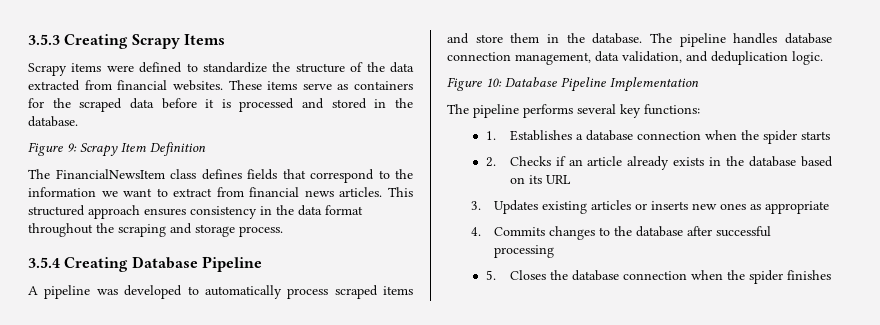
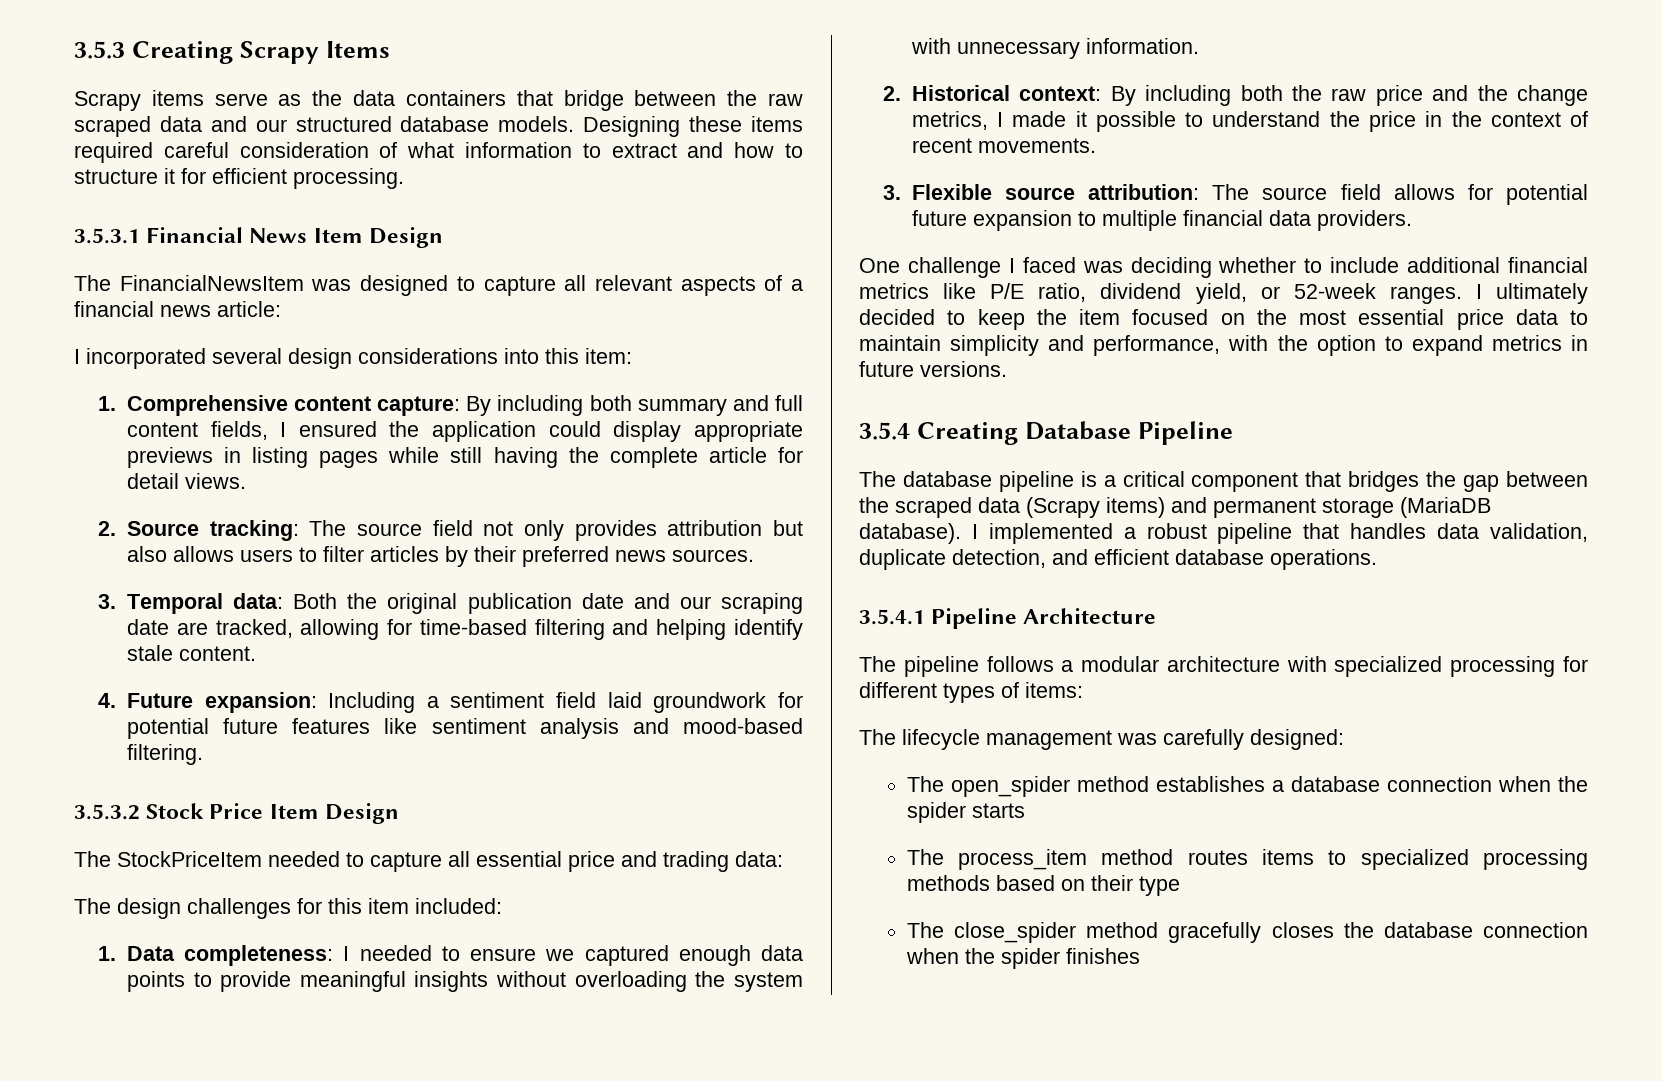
[106,62,414,73] [28,80,413,91] [28,98,413,112] [28,116,78,127] [28,142,206,157] [28,169,413,183] [28,187,413,197] [28,205,363,219] [28,223,283,237] [28,256,262,272] [28,285,413,299] [447,33,832,47] [447,51,823,65] [447,77,699,92] [447,104,700,118] [486,130,572,141] were defined to standardize the structure of the data extracted from financial websites. These items serve as containers for the scraped data before it is processed and stored in the database. // Figure 9: Scrapy Item Definition // The FinancialNewsItem class defines fields that correspond to the information we want to extract from financial news articles. This structured approach ensures consistency in the data format throughout the scraping and storage process. // 3.5.4 Creating Database Pipeline // A pipeline was developed to automatically process scraped items and store them in the database. The pipeline handles database connection management, data validation, and deduplication logic. // Figure 10: Database Pipeline Implementation // The pipeline performs several key functions: // 1. Establishes -> [214,90,804,111] [74,116,804,137] [74,142,803,163] [74,168,404,189] [74,227,443,248] [74,275,804,296] [74,301,281,317] [74,348,632,369] [98,395,803,416] [126,421,803,442] [126,447,803,468] [126,473,246,489] [98,520,803,541] [126,546,754,567] [98,593,803,614] [126,619,804,640] [126,645,256,661] [98,692,803,713] [126,718,803,739] [126,744,203,765] [74,803,399,824] [74,851,783,872] [74,898,502,919] [98,945,803,966] [126,971,803,992] [910,38,1199,59] [883,85,1588,106] [911,111,1588,132] [911,138,1096,153] [883,184,1588,205] [911,210,1412,231] [859,257,1588,278] [859,283,1588,304] [859,309,1588,330] [859,335,1588,356] [859,361,1007,377] [859,421,1233,445] [859,471,1588,492] [859,497,1491,518] [859,523,1589,544] [859,549,1377,570] [859,608,1157,629] [859,656,1588,677] [859,682,1083,703] [859,729,1344,750] [906,776,1265,797] serve as the data containers that bridge between the raw scraped data and our structured database models. Designing these items required careful consideration of what information to extract and how to structure it for efficient processing. // 3.5.3.1 Financial News Item Design // The FinancialNewsItem was designed to capture all relevant aspects of a financial news article: // I incorporated several design considerations into this item: // 1. Comprehensive content capture: By including both summary and full content fields, I ensured the application could display appropriate previews in listing pages while still having the complete article for detail views. // 2. Source tracking: The source field not only provides attribution but also allows users to filter articles by their preferred news sources. // 3. Temporal data: Both the original publication date and our scraping date are tracked, allowing for time-based filtering and helping identify stale content. // 4. Future expansion: Including a sentiment field laid groundwork for potential future features like sentiment analysis and mood-based filtering. // 3.5.3.2 Stock Price Item Design // The StockPriceItem needed to capture all essential price and trading data: // The design challenges for this item included: // 1. Data completeness: I needed to ensure we captured enough data points to provide meaningful insights without overloading the system with unnecessary information. // 2. Historical context: By including both the raw price and the change metrics, I made it possible to understand the price in the context of recent movements. // 3. Flexible source attribution: The source field allows for potential future expansion to multiple financial data providers. // One challenge I faced was deciding whether to include additional financial metrics like P/E ratio, dividend yield, or 52-week ranges. I ultimately decided to keep the item focused on the most essential price data to maintain simplicity and performance, with the option to expand metrics in future versions. // 3.5.4 Creating Database Pipeline // The database pipeline is a critical component that bridges the gap between the scraped data (Scrapy items) and permanent storage (MariaDB database). I implemented a robust pipeline that handles data validation, duplicate detection, and efficient database operations. // 3.5.4.1 Pipeline Architecture // The pipeline follows a modular architecture with specialized processing for different types of items: // The lifecycle management was carefully designed: // The open_spider method establishes
[486,156,833,170] [509,175,571,184] [470,200,830,214] [470,226,772,240] [494,245,555,258] [486,270,546,280] 2. Checks if an article already exists in the database based on its URL // 3. Updates existing articles or inserts new ones as appropriate // 4. Commits changes to the database after successful processing // 5. Closes -> [906,849,1588,870] [906,875,1180,896] [906,922,1334,943] The process_item method routes items to specialized processing methods based on their type // The close_spider method gracefully closes

